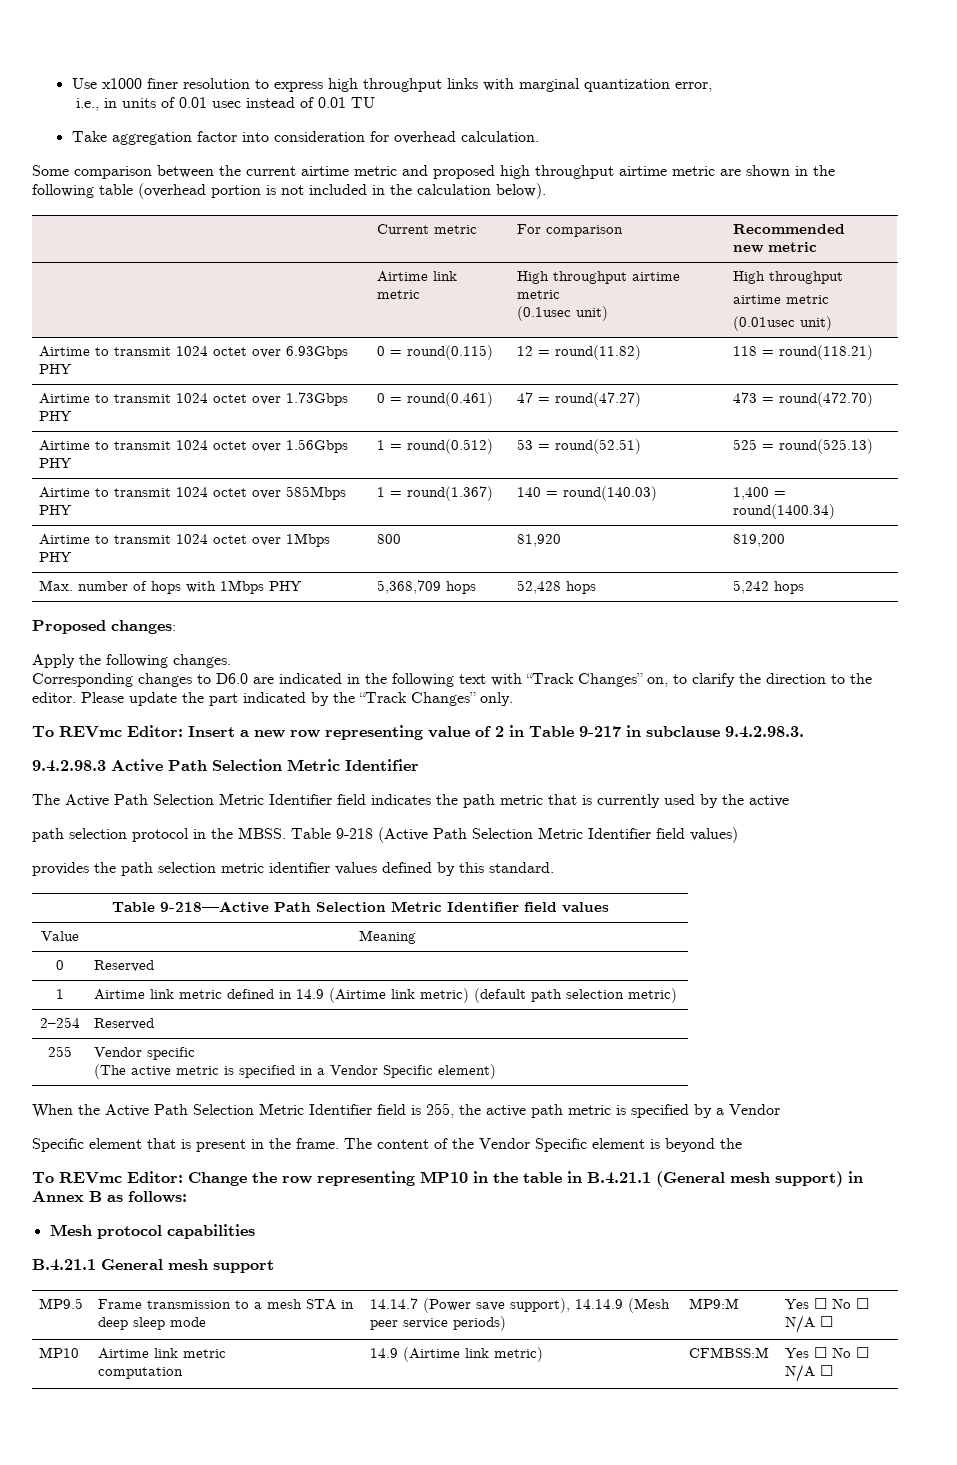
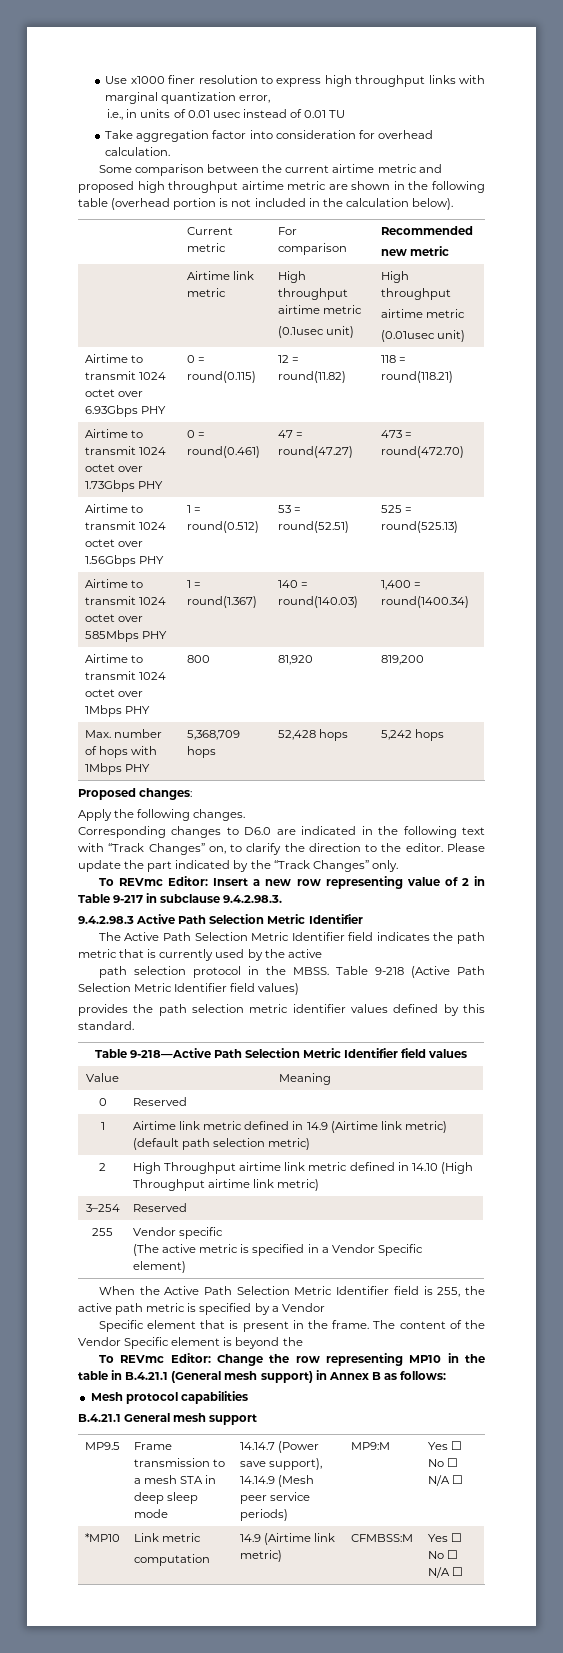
[40,1017,80,1028] 2–254 -> [99,1163,106,1171] [132,1162,473,1174] [132,1179,320,1191] [85,1204,120,1212] 2 | High Throughput airtime link metric defined in 14.10 (High Throughput airtime link metric) // 3–254
[39,1347,80,1358] [98,1348,179,1359] MP10 | Airtime link -> [84,1533,120,1542] [133,1533,159,1542] *MP10 | Link

